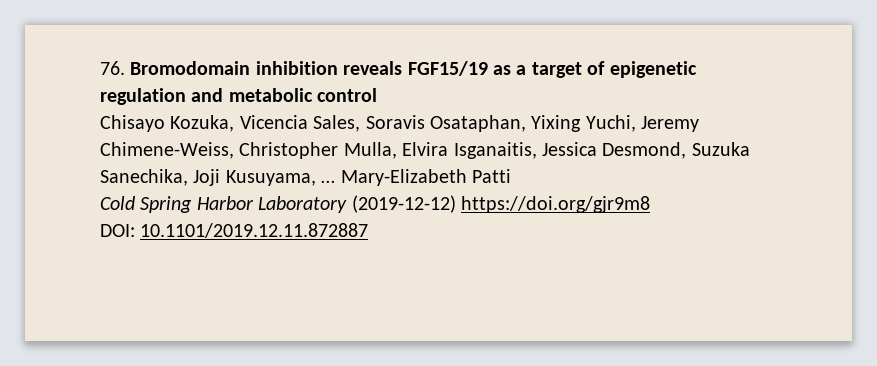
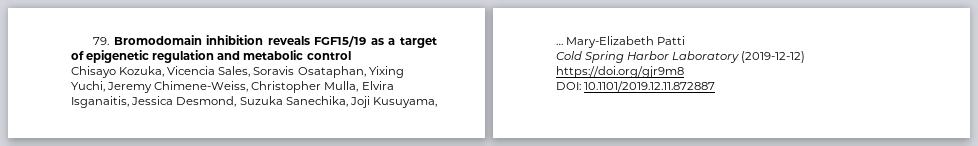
[100,61,125,75] 76. -> [93,37,110,45] 79.

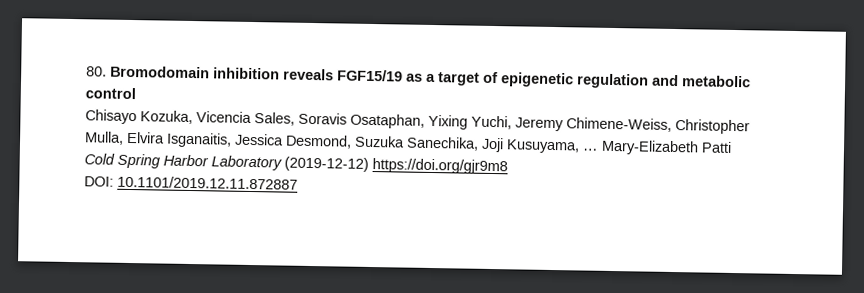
[93,37,110,45] 79. -> [86,66,107,77] 80.

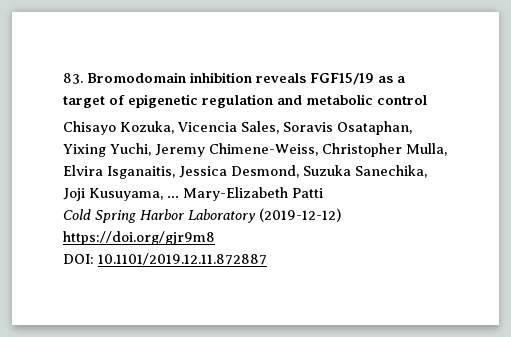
[86,66,107,77] 80. -> [63,73,83,84] 83.

